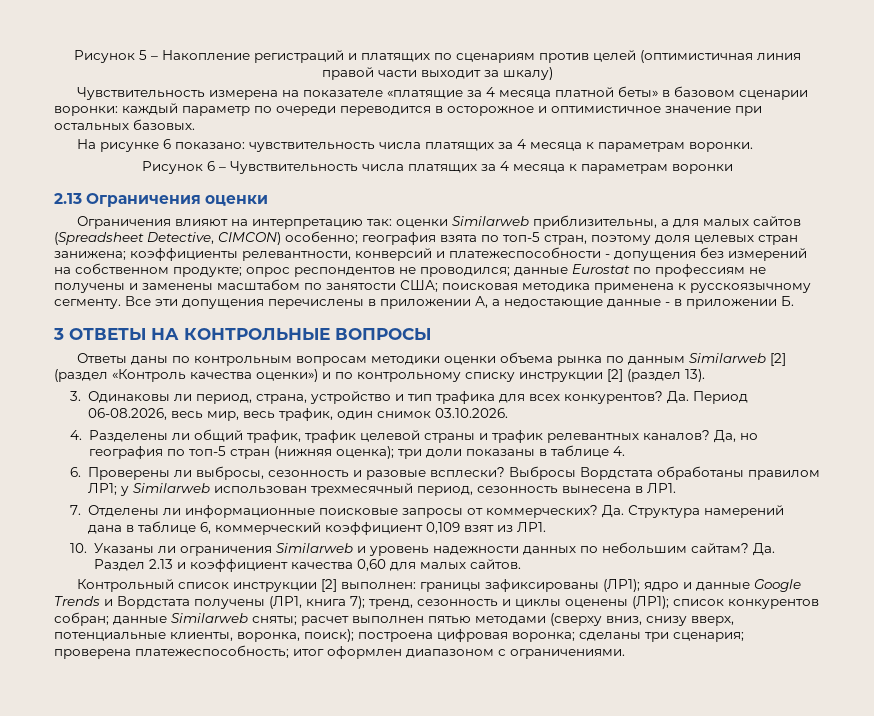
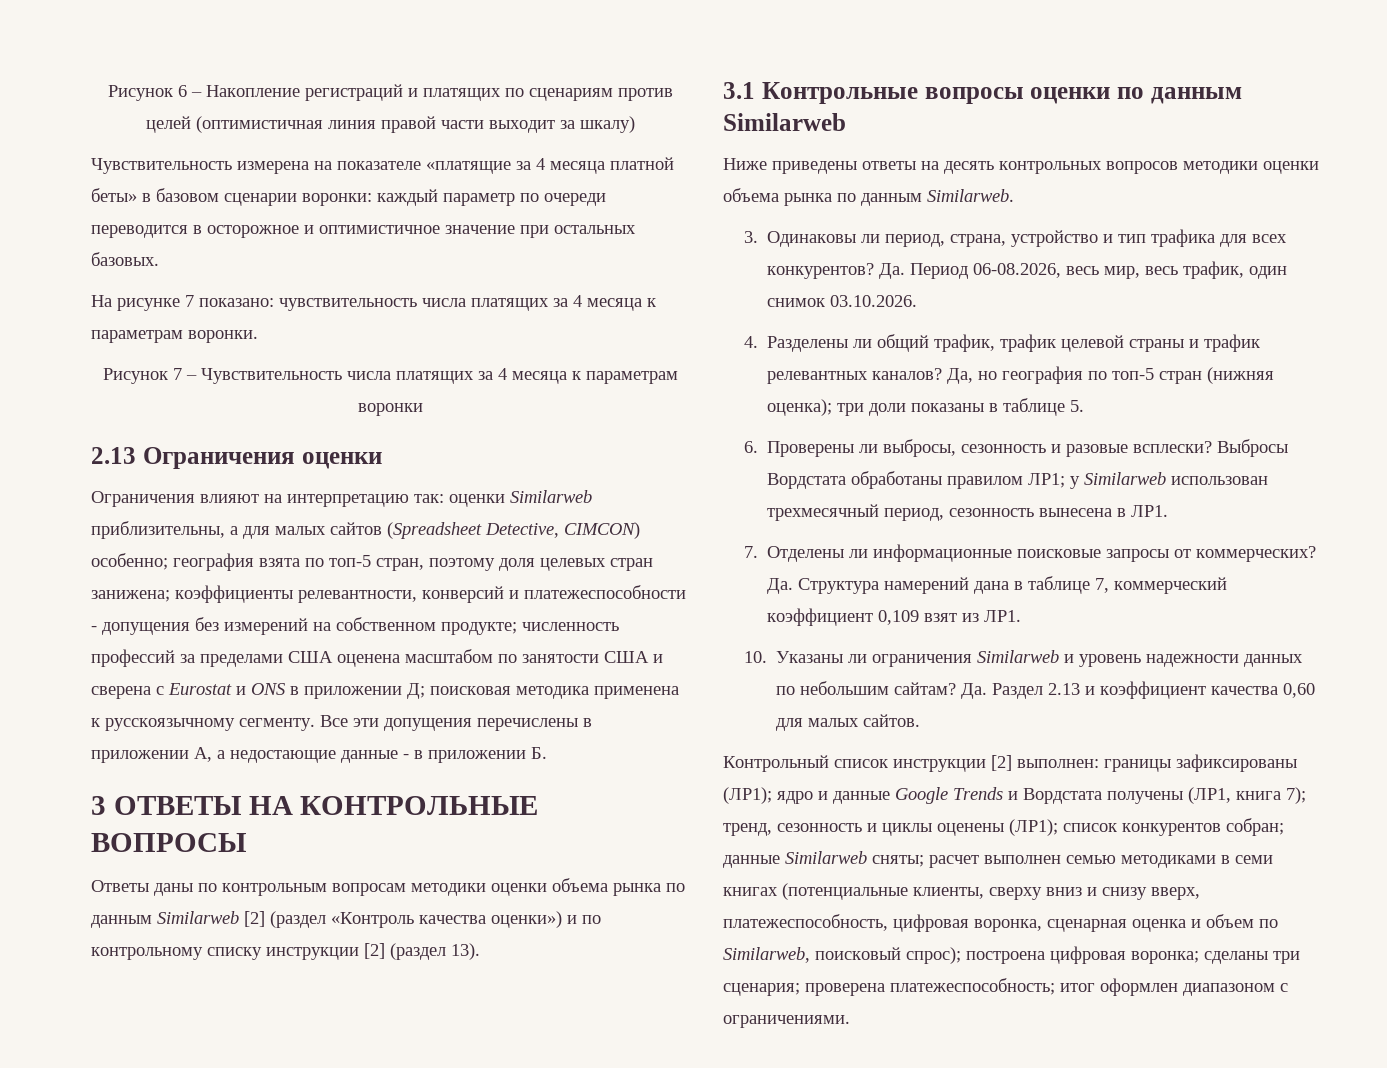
[73,50,147,63] Рисунок 5 -> [108,85,187,101] Рисунок 6
[163,139,172,149] 6 -> [185,295,194,307] 7
[206,161,215,171] 6 -> [173,368,182,380] 7
[246,264,766,277] [54,279,438,293] опрос респондентов не проводился; данные Eurostat по профессиям не получены и заменены масштабом по занятости США; -> [522,622,619,631] [91,649,663,667] [91,683,425,699] численность профессий за пределами США оценена масштабом по занятости США и сверена с Eurostat и ONS в приложении Д;
(705, 375) none -> [723,82,1242,104] [723,113,846,131] [723,158,1319,174] [723,188,1014,206] // 3.1 Контрольные вопросы оценки по данным Similarweb // Ниже приведены ответы на десять контрольных вопросов методики оценки объема рынка по данным Similarweb.
[612,446,625,456] 4. -> [1069,400,1084,412] 5.
[199,522,211,534] 6, -> [1094,578,1109,593] 7,
[428,613,734,626] [54,629,354,642] пятью методами (сверху вниз, снизу вверх, потенциальные клиенты, воронка, поиск); -> [1066,855,1273,868] [723,883,1200,900] [723,914,1278,932] [723,947,961,964] семью методиками в семи книгах (потенциальные клиенты, сверху вниз и снизу вверх, платежеспособность, цифровая воронка, сценарная оценка и объем по Similarweb, поисковый спрос);

